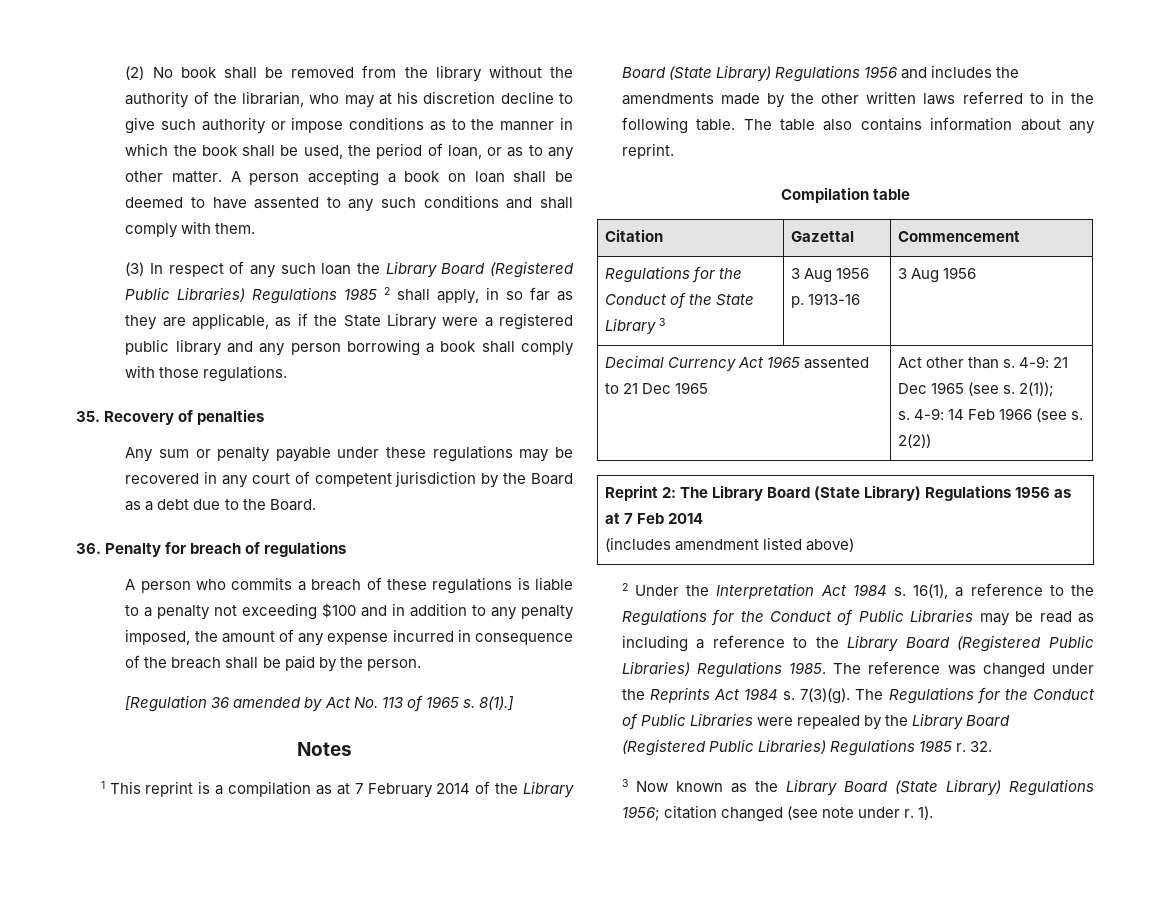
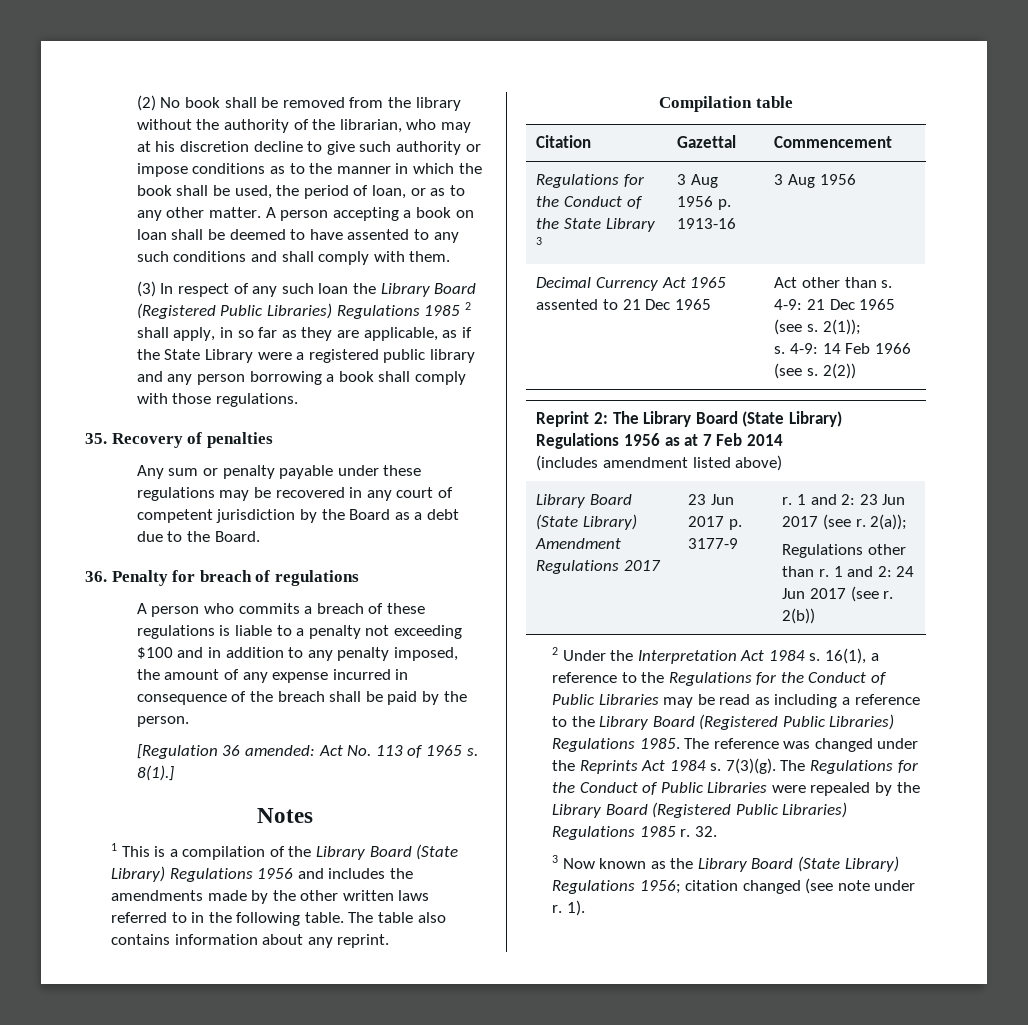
[233,697,323,712] amended by -> [245,745,316,756] amended:
[145,781,194,797] reprint -> (150, 851) none
[315,783,471,798] as at 7 February 2014 -> (266, 853) none
(854, 545) none -> [536,494,632,508] [536,514,637,530] [535,538,622,549] [536,560,661,574] [688,494,734,505] [688,516,742,530] [688,538,739,549] [782,494,906,505] [782,514,908,530] [782,544,906,558] [782,566,915,577] [782,586,894,602] [782,608,816,624] // Library Board (State Library) Amendment Regulations 2017 | 23 Jun 2017 p. 3177-9 | r. 1 and 2: 23 Jun 2017 (see r. 2(a)); // Regulations other than r. 1 and 2: 24 Jun 2017 (see r. 2(b))

